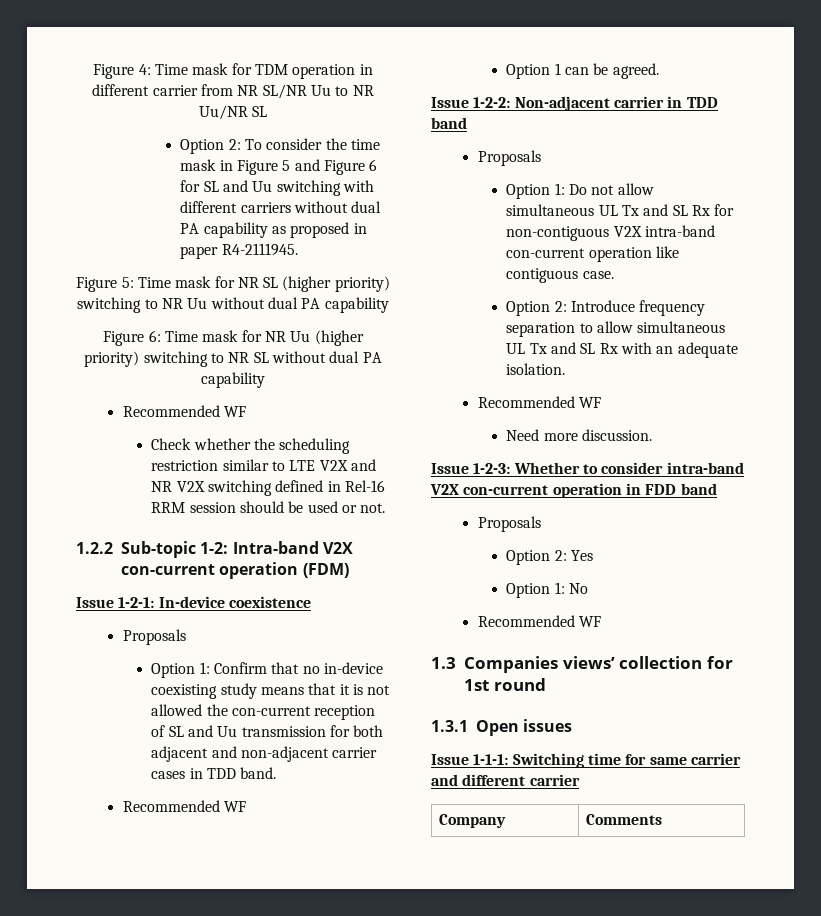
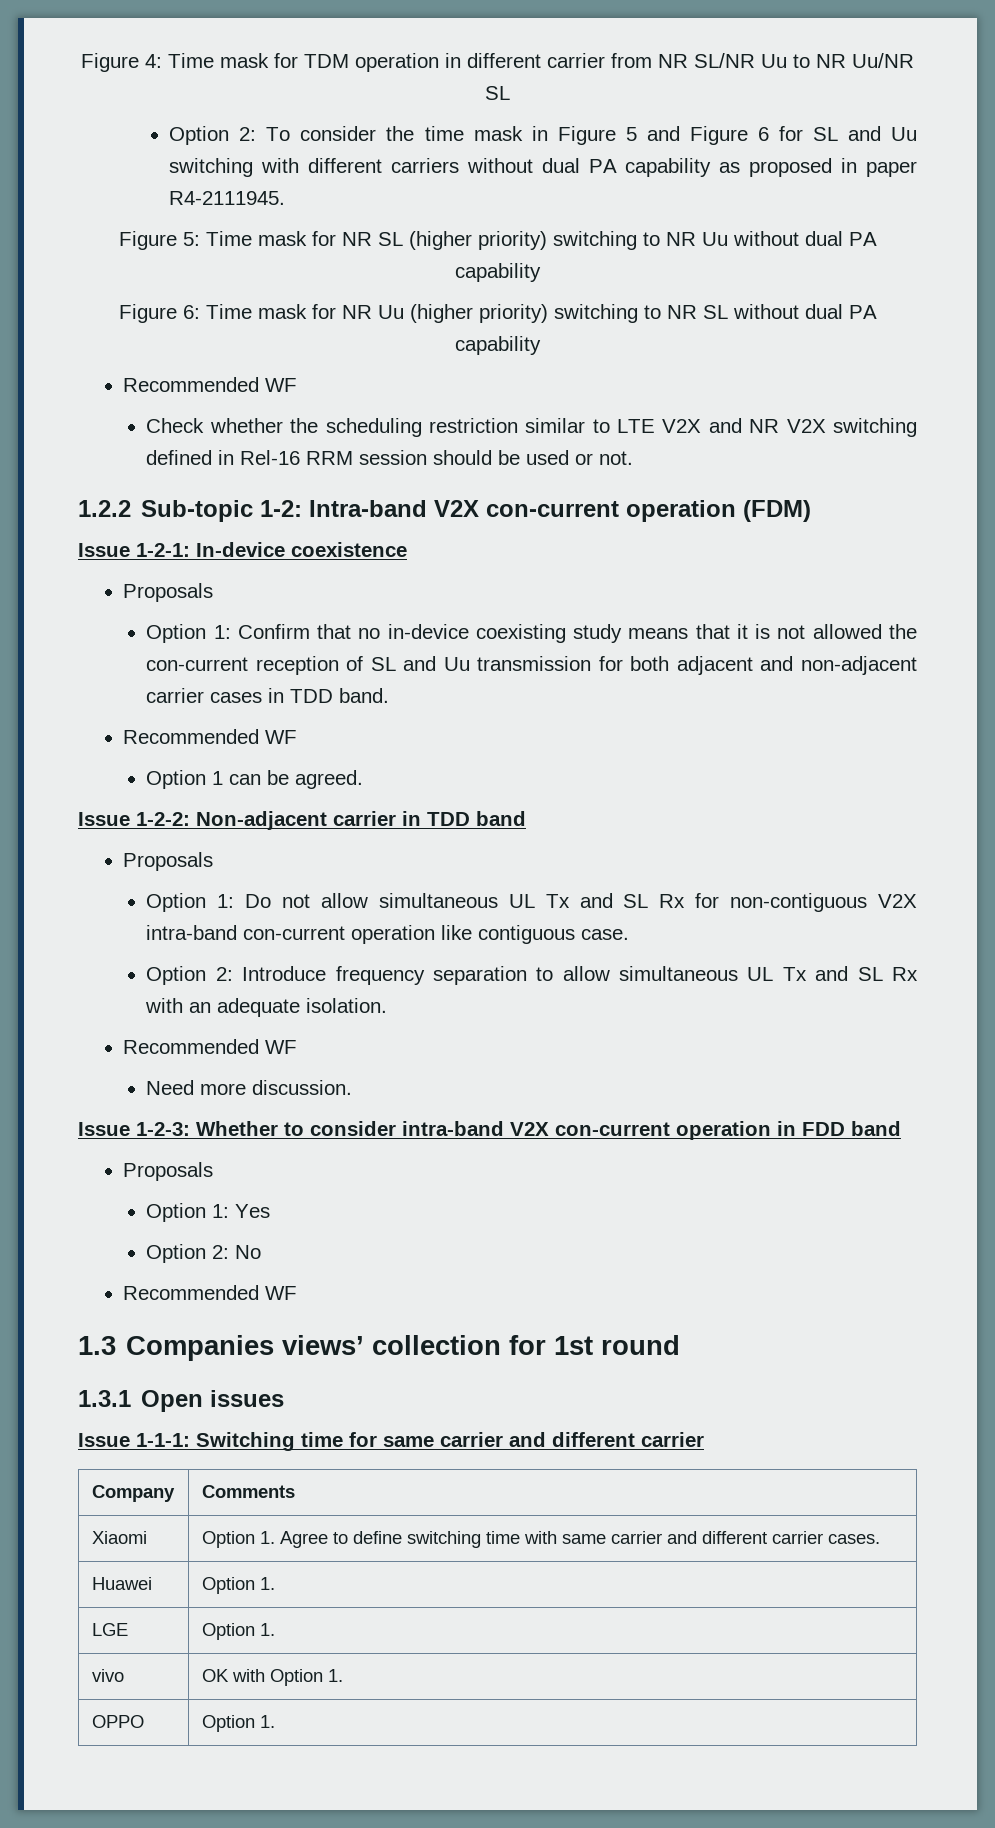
[554,550,567,561] 2: -> [212,1204,230,1218] 1:
[554,582,565,594] 1: -> [212,1245,230,1259] 2:
(663, 819) none -> [91,1531,147,1544] [201,1531,880,1548] [91,1577,152,1590] [201,1577,275,1594] [91,1623,128,1636] [201,1623,275,1640] [91,1669,124,1682] [201,1669,343,1686] [91,1715,144,1728] [201,1715,275,1732] // Xiaomi | Option 1. Agree to define switching time with same carrier and different carrier cases. // Huawei | Option 1. // LGE | Option 1. // vivo | OK with Option 1. // OPPO | Option 1.

